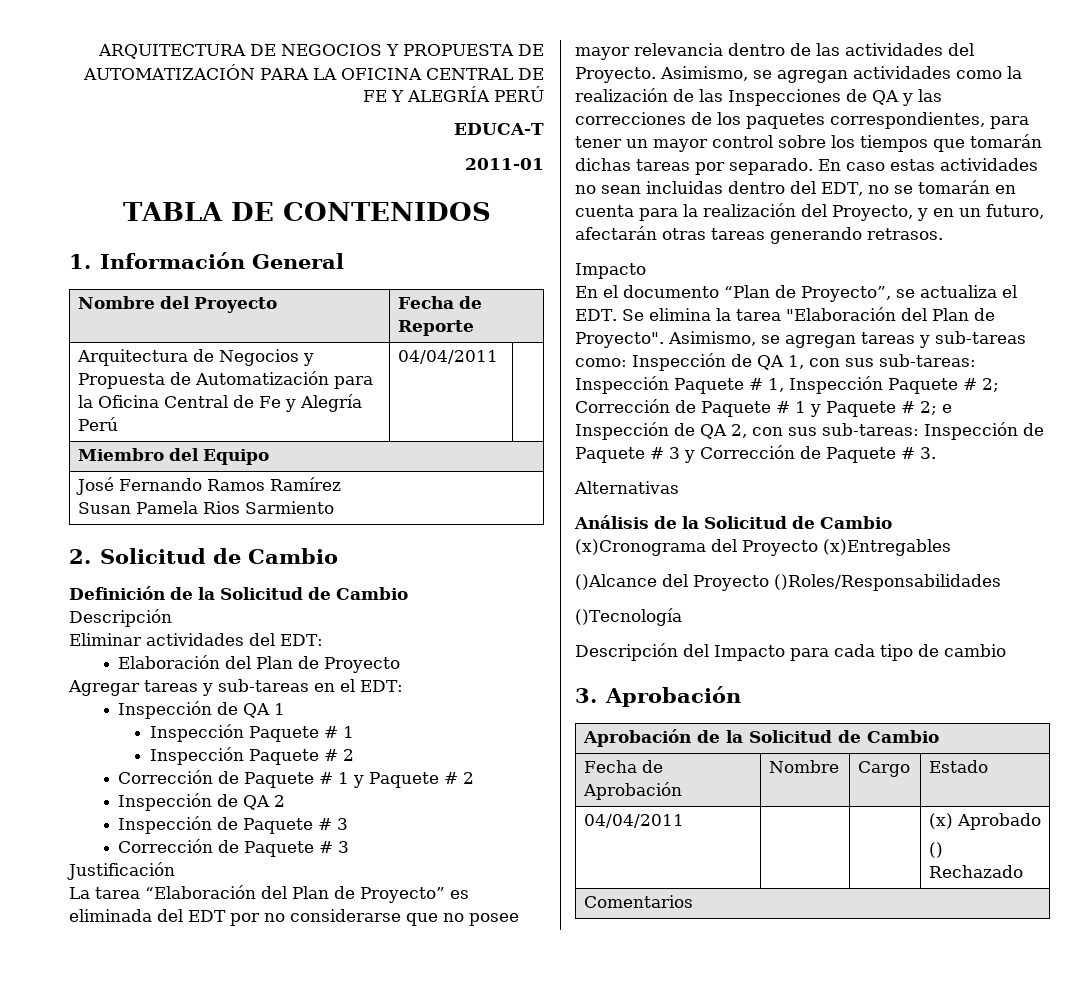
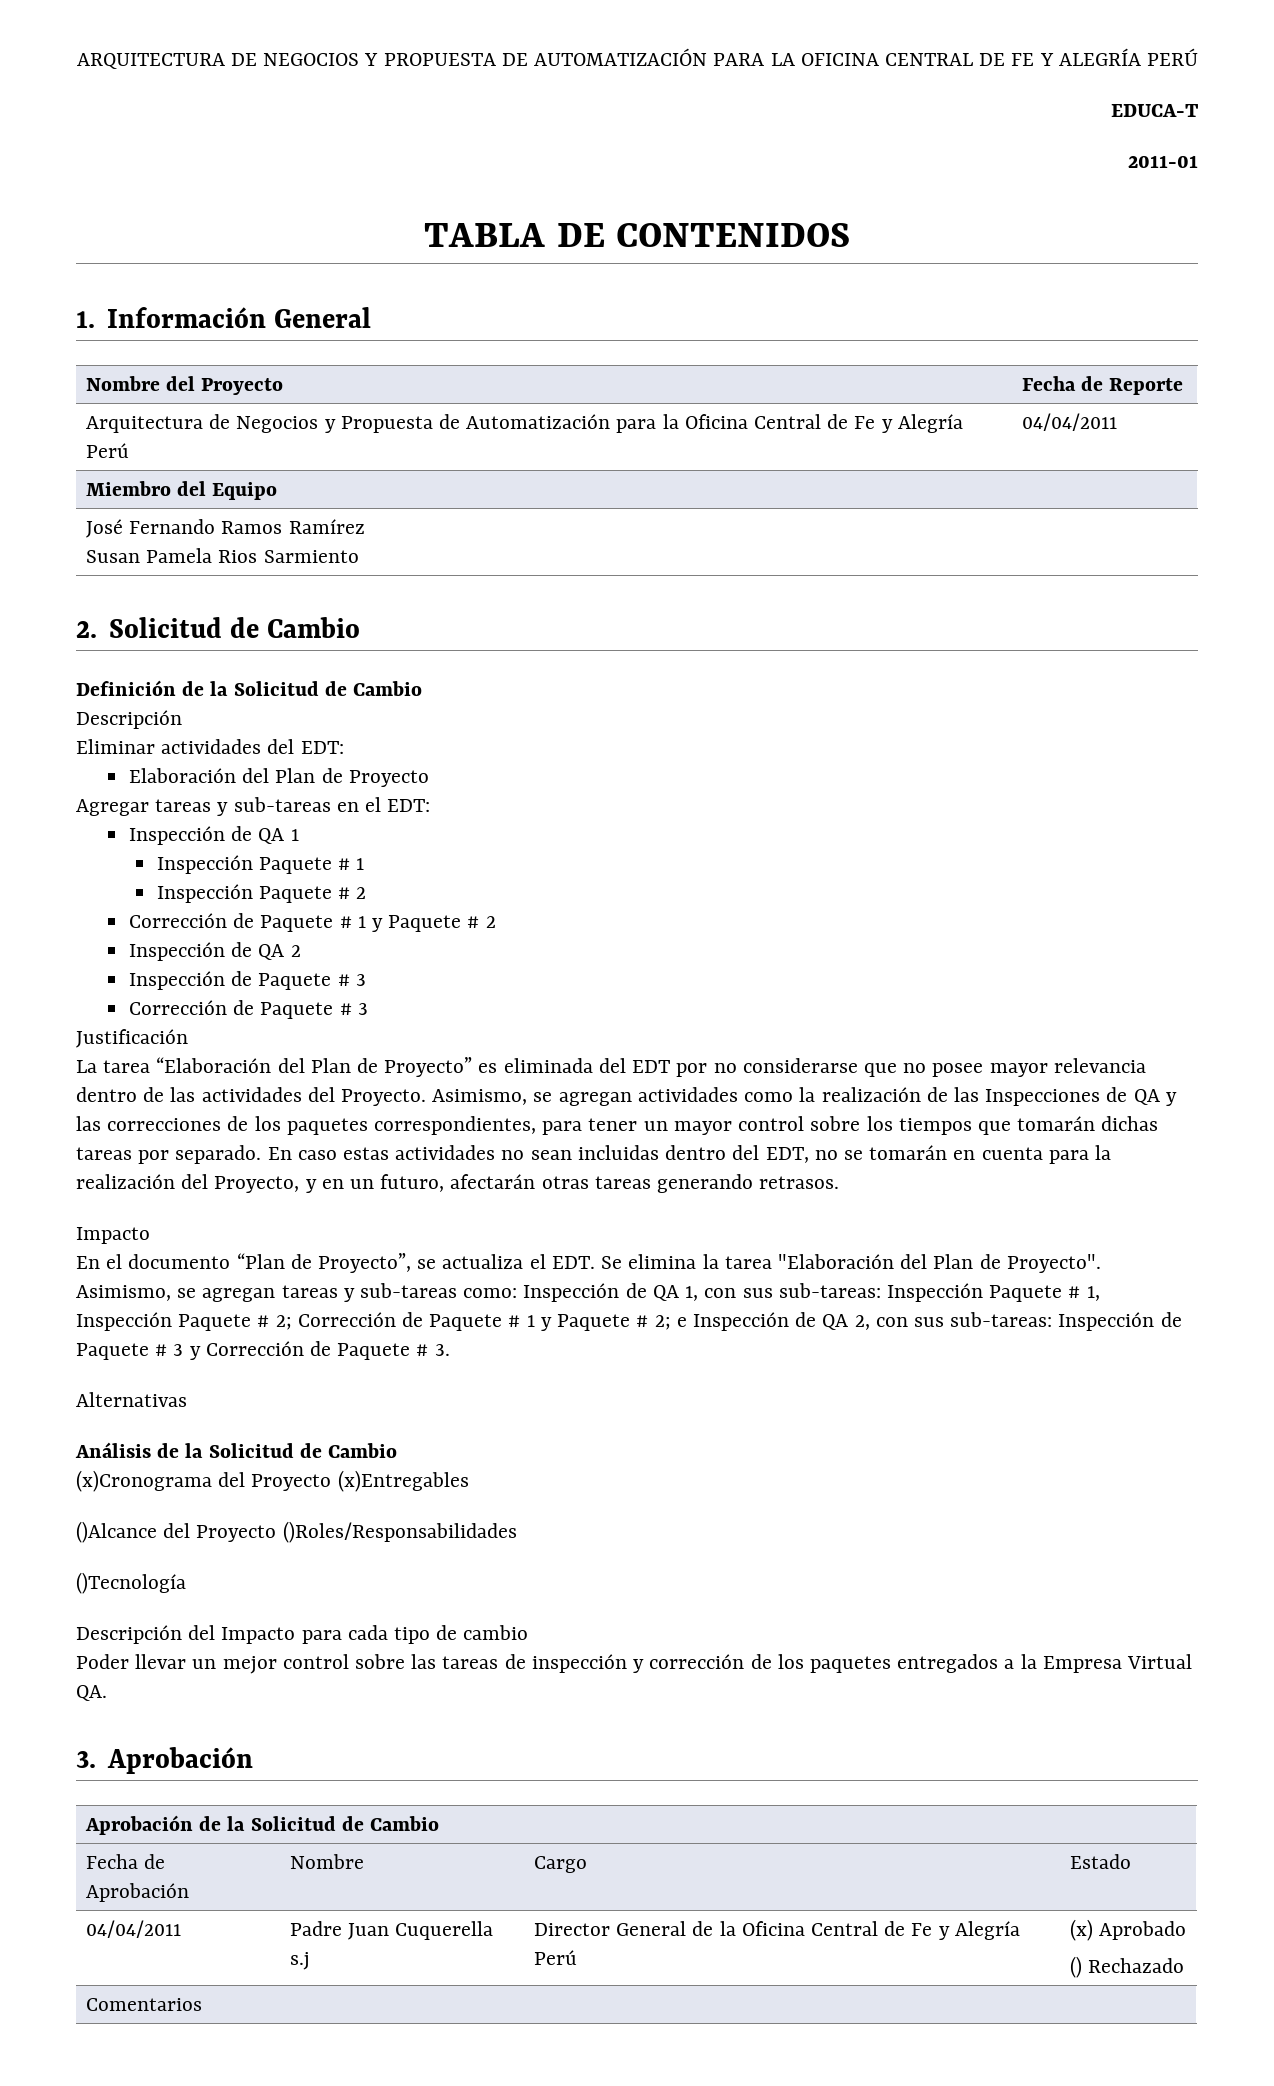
(1006, 650) none -> [76,1654,1192,1674] [76,1685,107,1701] // Poder llevar un mejor control sobre las tareas de inspección y corrección de los paquetes entregados a la Empresa Virtual QA.
(684, 821) | -> [289,1921,494,1940] [289,1952,310,1970] [533,1921,1020,1940] [533,1950,577,1965] Padre Juan Cuquerella s.j | Director General de la Oficina Central de Fe y Alegría Perú

